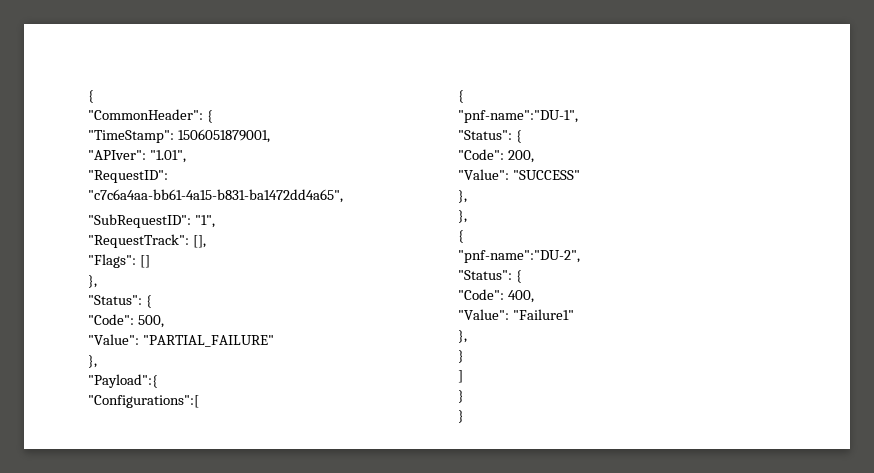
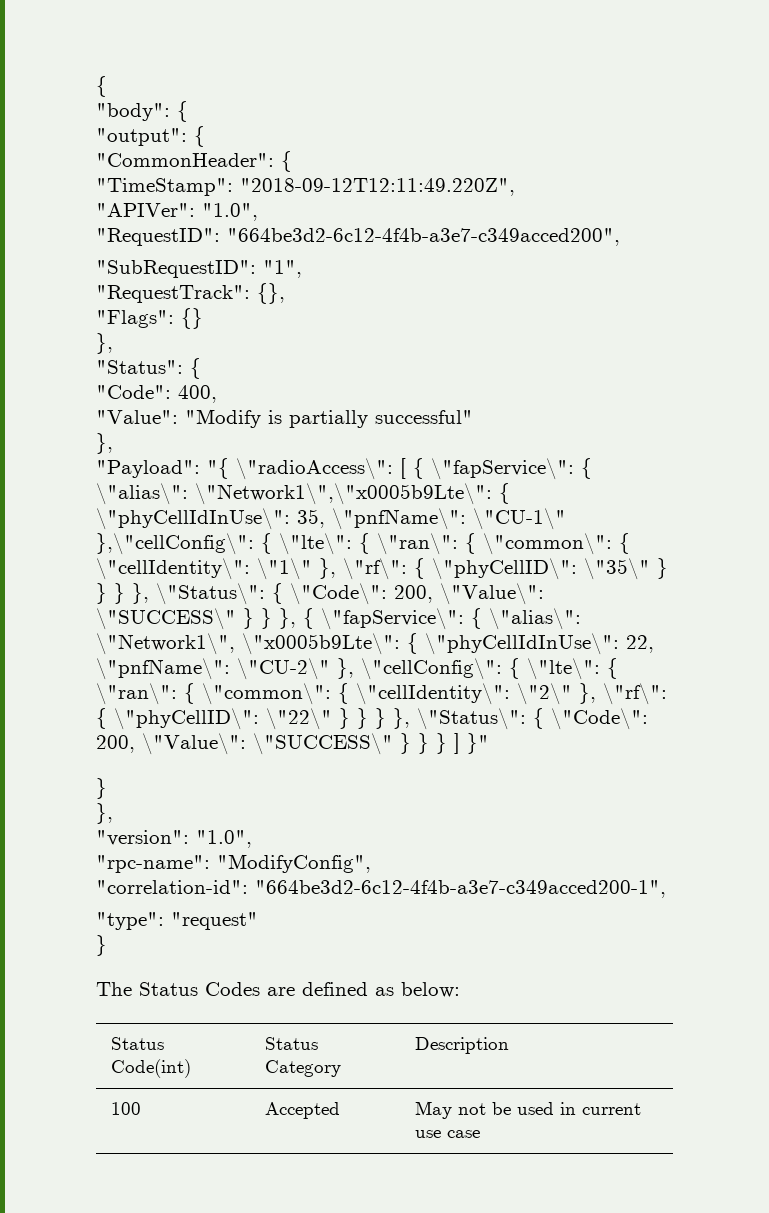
[88,90,94,103] { -> [96,76,107,97] [96,101,188,122] [96,126,205,147] { // "body": { // "output": {
[177,129,270,143] [88,150,186,163] 1506051879001, // "APIver": "1.01", -> [240,178,515,196] [96,203,258,221] "2018-09-12T12:11:49.220Z", // "APIVer": "1.0",
[88,189,343,203] "c7c6a4aa-bb61-4a15-b831-ba1472dd4a65", -> [227,228,620,246] "664be3d2-6c12-4f4b-a3e7-c349acced200",
[192,235,206,248] [], -> [257,283,285,304] {},
[139,255,150,268] [] -> [181,308,203,329] {}
[137,315,164,328] [88,334,274,347] [88,355,97,368] [88,374,158,388] [88,395,199,408] [458,90,464,103] [458,110,578,123] [458,130,522,143] [458,149,534,163] [458,169,580,180] [458,190,467,203] [458,210,467,223] [458,230,464,243] [458,250,580,263] [458,270,522,283] [458,289,534,303] [458,309,574,320] [458,330,467,343] [458,350,464,363] 500, // "Value": "PARTIAL_FAILURE" // }, // "Payload":{ // "Configurations":[ // { // "pnf-name":"DU-1", // "Status": { // "Code": 200, // "Value": "SUCCESS" // }, // }, // { // "pnf-name":"DU-2", // "Status": { // "Code": 400, // "Value": "Failure1" // }, // } // -> [178,385,217,403] [96,409,473,428] [96,433,113,454] [96,458,592,480] [96,483,510,505] [96,508,566,530] [96,533,630,555] [96,558,668,580] [96,583,544,605] [96,608,581,630] [96,633,654,655] [96,658,618,680] [96,683,667,705] [96,708,648,730] [96,733,447,755] 400, // "Value": "Modify is partially successful" // }, // "Payload": "{ \"radioAccess\": [ { \"fapService\": { \"alias\": \"Network1\",\"x0005b9Lte\": { \"phyCellIdInUse\": 35, \"pnfName\": \"CU-1\" },\"cellConfig\": { \"lte\": { \"ran\": { \"common\": { \"cellIdentity\": \"1\" }, \"rf\": { \"phyCellID\": \"35\" } } } }, \"Status\": { \"Code\": 200, \"Value\": \"SUCCESS\" } } }, { \"fapService\": { \"alias\": \"Network1\", \"x0005b9Lte\": { \"phyCellIdInUse\": 22, \"pnfName\": \"CU-2\" }, \"cellConfig\": { \"lte\": { \"ran\": { \"common\": { \"cellIdentity\": \"2\" }, \"rf\": { \"phyCellID\": \"22\" } } } }, \"Status\": { \"Code\": 200, \"Value\": \"SUCCESS\" } } }
[458,390,464,403] [458,410,464,423] // } // } -> [467,733,489,754] [96,778,107,799] [96,803,113,824] [96,830,252,848] [96,854,371,873] [96,880,666,898] [96,912,258,930] [96,935,107,956] [96,982,460,998] [111,1037,165,1050] [111,1059,192,1078] [265,1037,319,1050] [265,1060,342,1077] [415,1037,510,1054] [111,1102,142,1115] [265,1102,341,1119] [415,1101,642,1119] [415,1130,481,1138] }" // } // }, // "version": "1.0", // "rpc-name": "ModifyConfig", // "correlation-id": "664be3d2-6c12-4f4b-a3e7-c349acced200-1", // "type": "request" // } // The Status Codes are defined as below: // Status Code(int) | Status Category | Description // 100 | Accepted | May not be used in current use case

